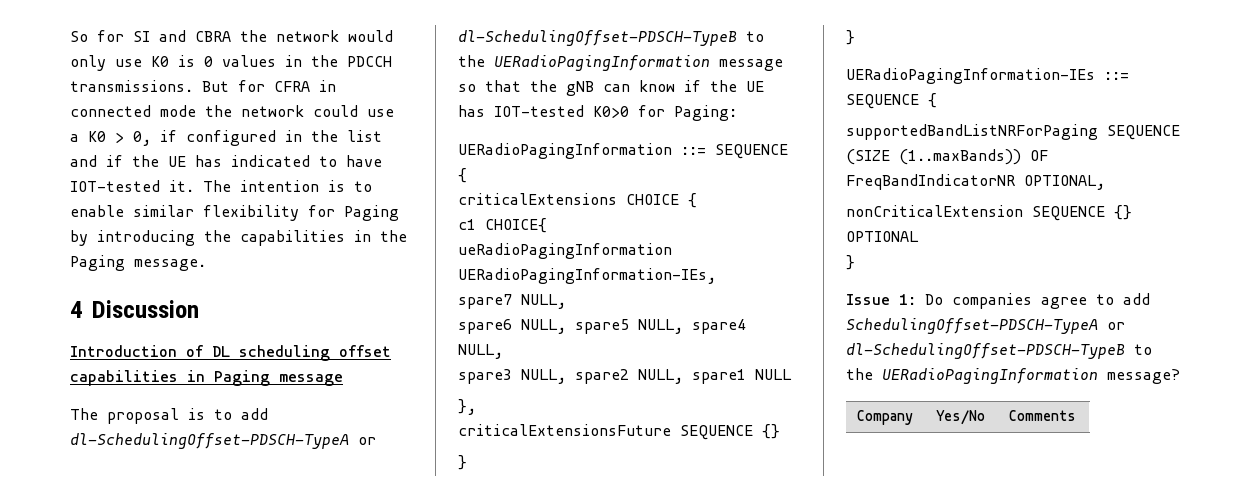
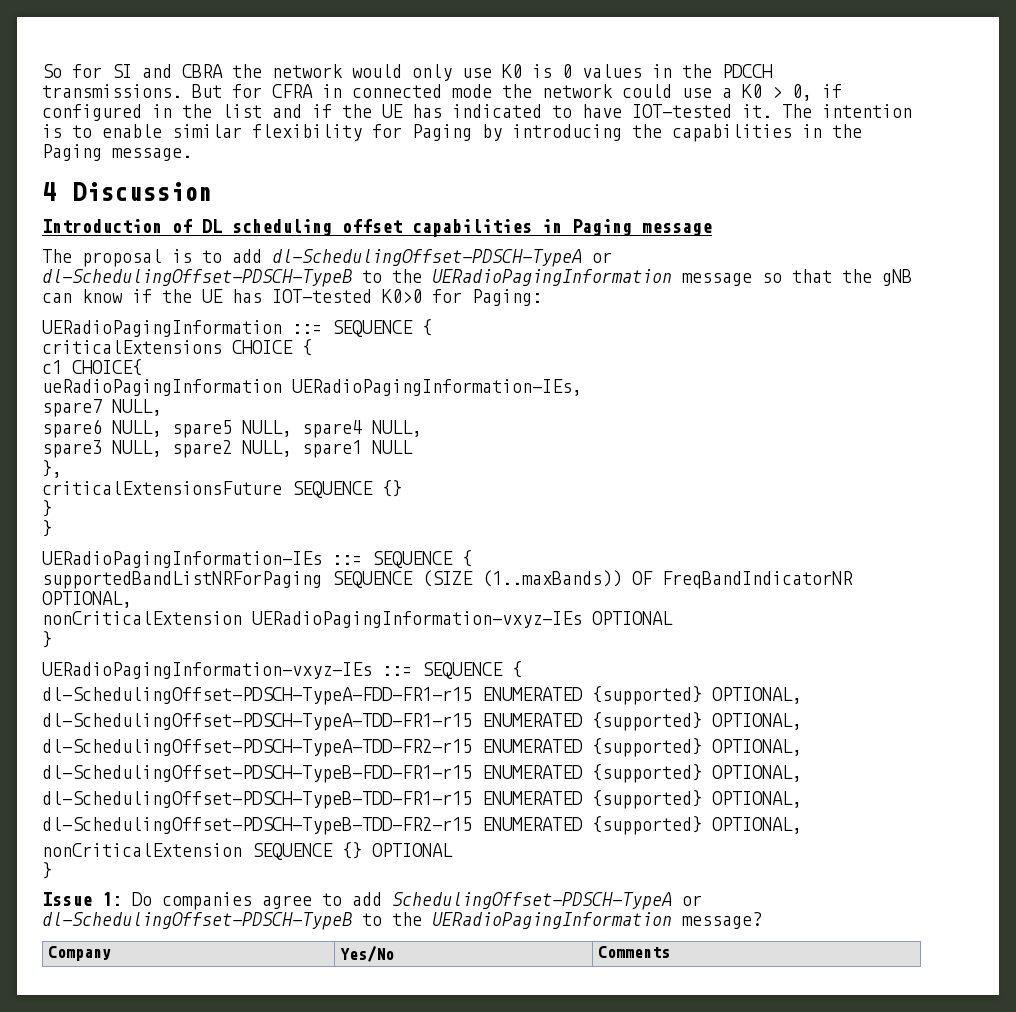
(1105, 182) none -> [42,611,673,628] [42,631,52,648] [42,661,522,679] [42,686,802,705] [42,712,802,731] [42,738,802,757] [42,764,802,783] [42,790,802,809] [42,816,802,835] // nonCriticalExtension UERadioPagingInformation-vxyz-IEs OPTIONAL // } // UERadioPagingInformation-vxyz-IEs ::= SEQUENCE { // dl-SchedulingOffset-PDSCH-TypeA-FDD-FR1-r15 ENUMERATED {supported} OPTIONAL, // dl-SchedulingOffset-PDSCH-TypeA-TDD-FR1-r15 ENUMERATED {supported} OPTIONAL, // dl-SchedulingOffset-PDSCH-TypeA-TDD-FR2-r15 ENUMERATED {supported} OPTIONAL, // dl-SchedulingOffset-PDSCH-TypeB-FDD-FR1-r15 ENUMERATED {supported} OPTIONAL, // dl-SchedulingOffset-PDSCH-TypeB-TDD-FR1-r15 ENUMERATED {supported} OPTIONAL, // dl-SchedulingOffset-PDSCH-TypeB-TDD-FR2-r15 ENUMERATED {supported} OPTIONAL,

